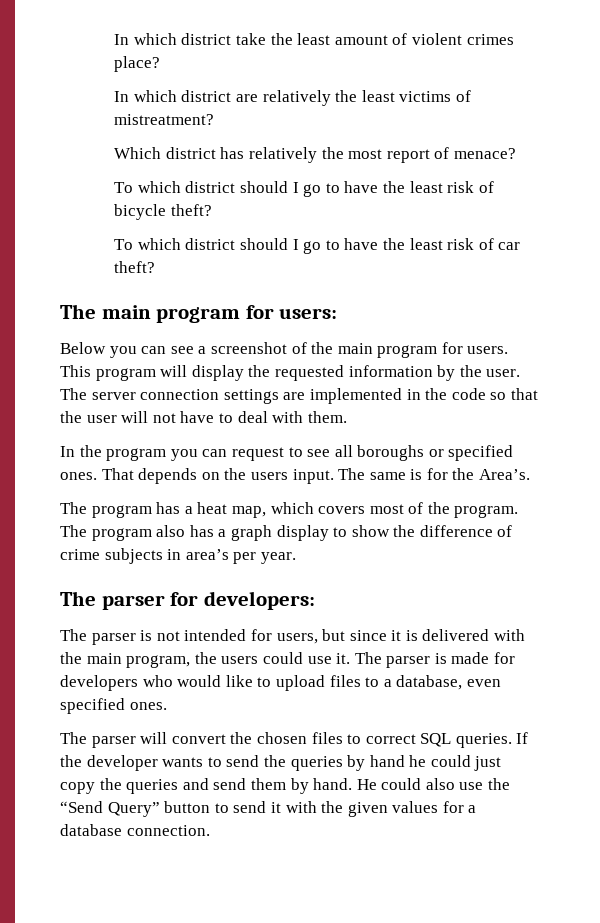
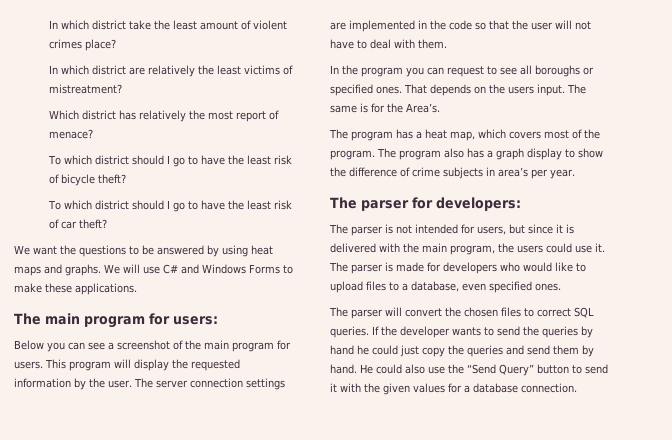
(156, 267) none -> [14,245,273,257] [14,264,293,276] [14,283,137,295] // We want the questions to be answered by using heat maps and graphs. We will use C# and Windows Forms to make these applications.

